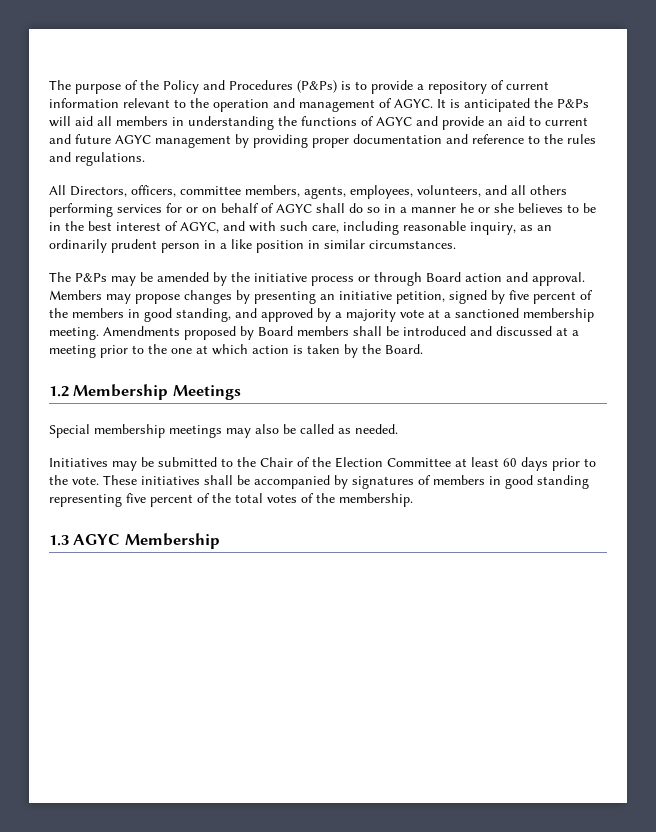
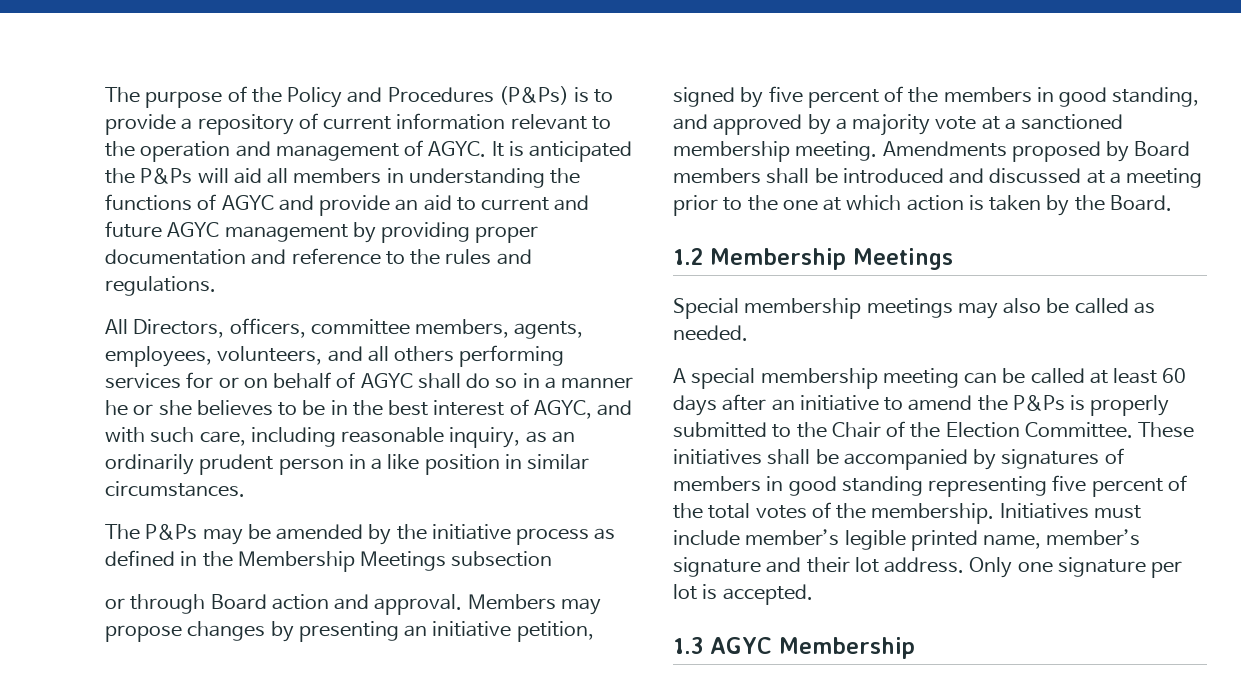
(354, 281) none -> [594,528,616,540] [105,550,553,572] as defined in the Membership Meetings subsection //
[49,457,154,471] Initiatives may be -> [673,368,1187,389] [673,394,1170,416] A special membership meeting can be called at least 60 days after an initiative to amend the P&Ps is properly
[387,457,596,471] [49,475,99,485] Committee at least 60 days prior to the vote. -> [1024,422,1133,438] Committee.
(413, 500) none -> [999,503,1141,519] [673,529,1141,551] [673,557,1183,578] [673,584,813,605] Initiatives must include member’s legible printed name, member’s signature and their lot address. Only one signature per lot is accepted.

